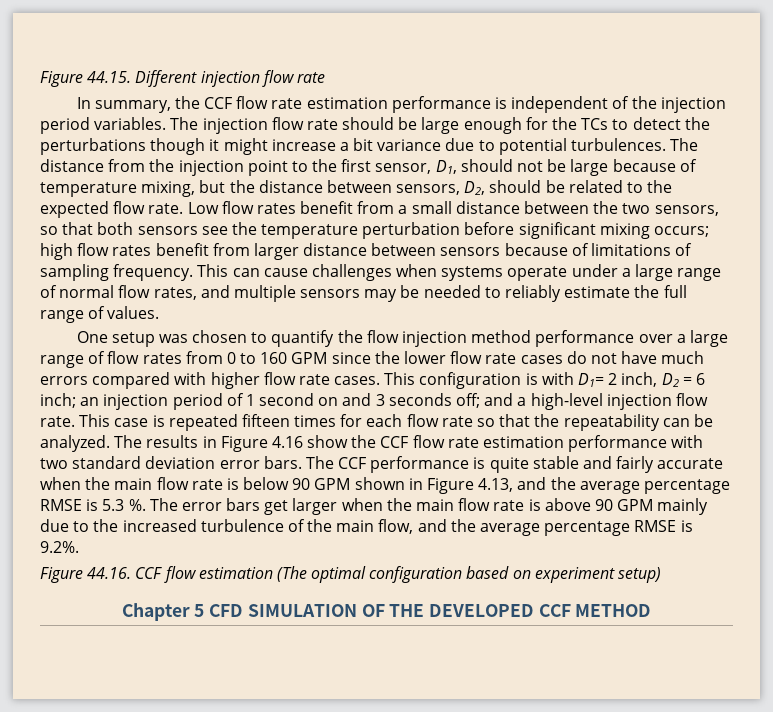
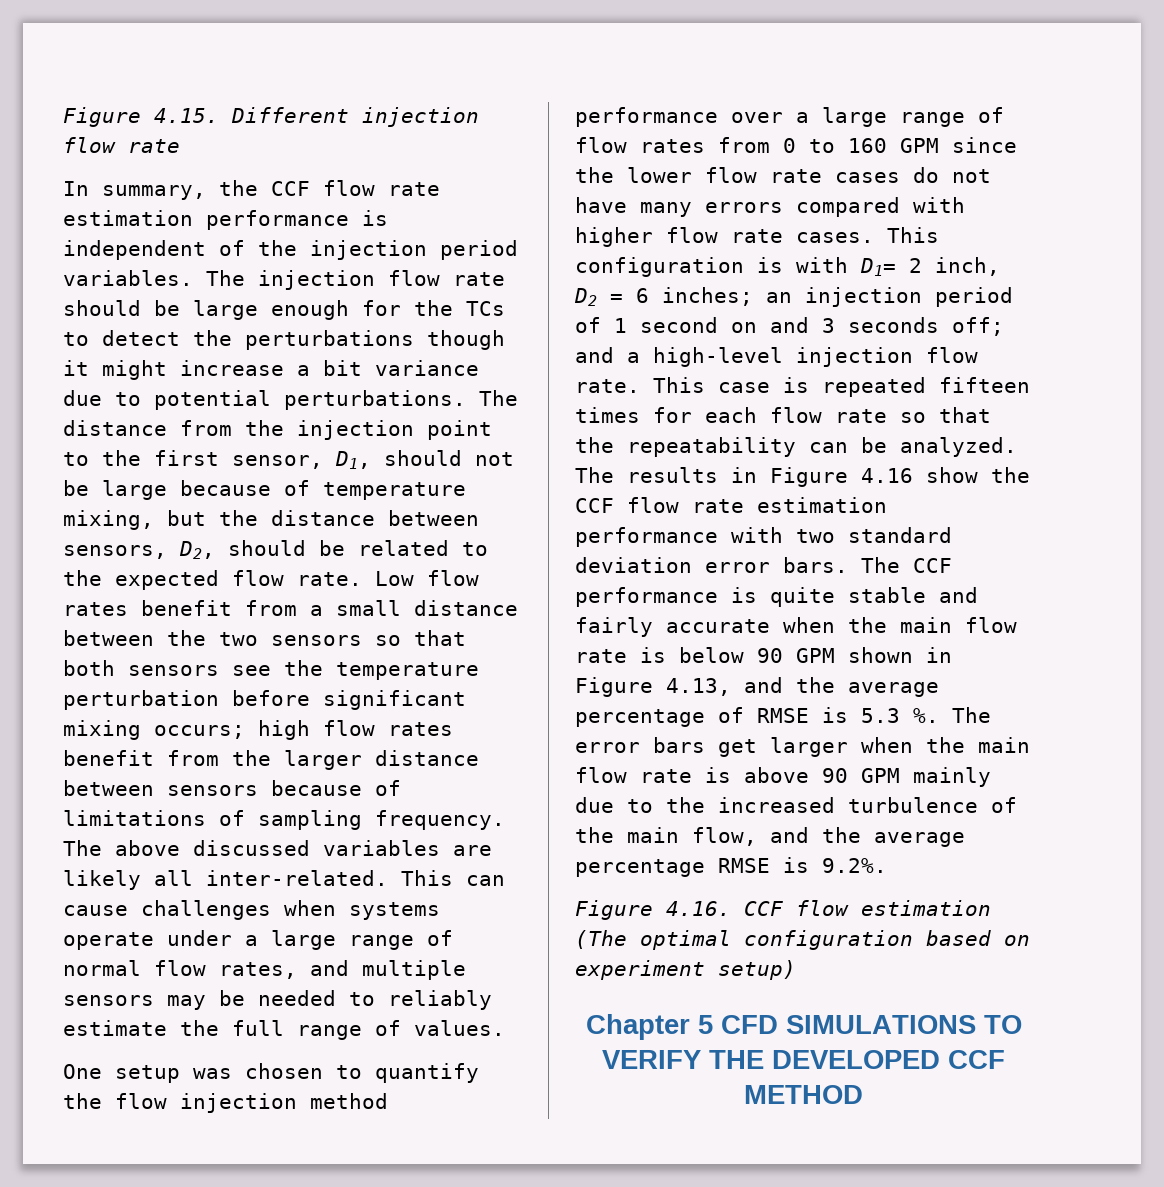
[40,71,132,87] Figure 44.15. -> [63,107,219,127] Figure 4.15.
[571,138,667,151] turbulences. -> [284,390,466,410] perturbations.
[654,205,719,216] sensors, -> [271,635,362,646] sensors
(250, 249) none -> [232,750,271,766] the
(194, 272) none -> [63,840,492,856] [63,870,388,890] The above discussed variables are likely all inter-related.
[661,351,705,364] much -> [640,202,692,217] many
[40,393,76,408] inch; -> [662,287,753,306] inches;
(730, 486) none -> [718,707,744,723] of
[87,567,132,579] 44.16. -> [666,901,731,916] 4.16.
[247,604,385,617] SIMULATION OF -> [785,1015,1022,1034] [602,1050,701,1069] SIMULATIONS TO VERIFY

